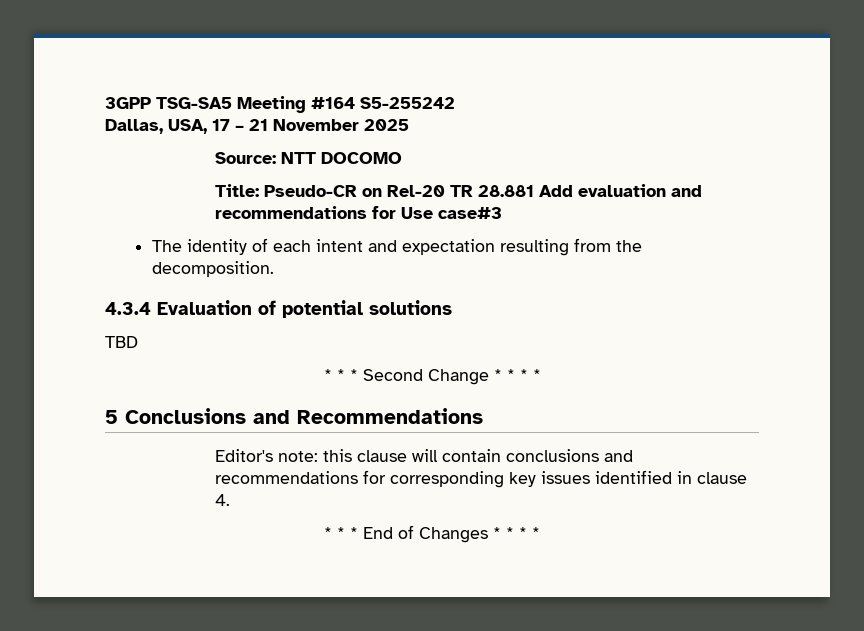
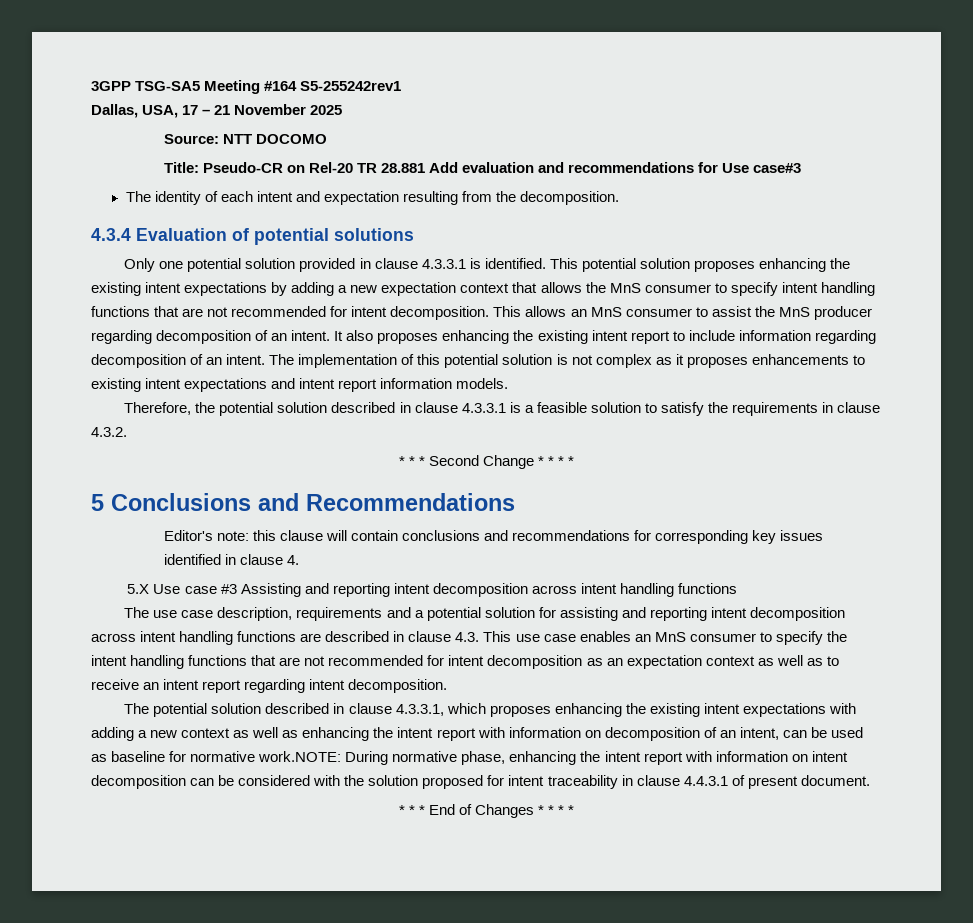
[360,97,455,109] S5-255242 -> [300,81,402,91] S5-255242rev1
[105,336,138,348] TBD -> [124,258,851,272] [91,282,875,296] [91,306,872,320] [91,330,876,344] [91,354,865,368] [91,378,509,392] [124,402,881,416] [91,427,127,437] Only one potential solution provided in clause 4.3.3.1 is identified. This potential solution proposes enhancing the existing intent expectations by adding a new expectation context that allows the MnS consumer to specify intent handling functions that are not recommended for intent decomposition. This allows an MnS consumer to assist the MnS producer regarding decomposition of an intent. It also proposes enhancing the existing intent report to include information regarding decomposition of an intent. The implementation of this potential solution is not complex as it proposes enhancements to existing intent expectations and intent report information models. // Therefore, the potential solution described in clause 4.3.3.1 is a feasible solution to satisfy the requirements in clause 4.3.2.
(231, 500) none -> [127,583,737,597] [124,607,845,621] [91,631,847,645] [91,655,839,669] [91,679,448,693] [124,703,856,717] [91,727,863,741] [91,751,848,765] [91,775,870,789] // 5.X Use case #3 Assisting and reporting intent decomposition across intent handling functions // The use case description, requirements and a potential solution for assisting and reporting intent decomposition across intent handling functions are described in clause 4.3. This use case enables an MnS consumer to specify the intent handling functions that are not recommended for intent decomposition as an expectation context as well as to receive an intent report regarding intent decomposition. // The potential solution described in clause 4.3.3.1, which proposes enhancing the existing intent expectations with adding a new context as well as enhancing the intent report with information on decomposition of an intent, can be used as baseline for normative work.NOTE: During normative phase, enhancing the intent report with information on intent decomposition can be considered with the solution proposed for intent traceability in clause 4.4.3.1 of present document.

